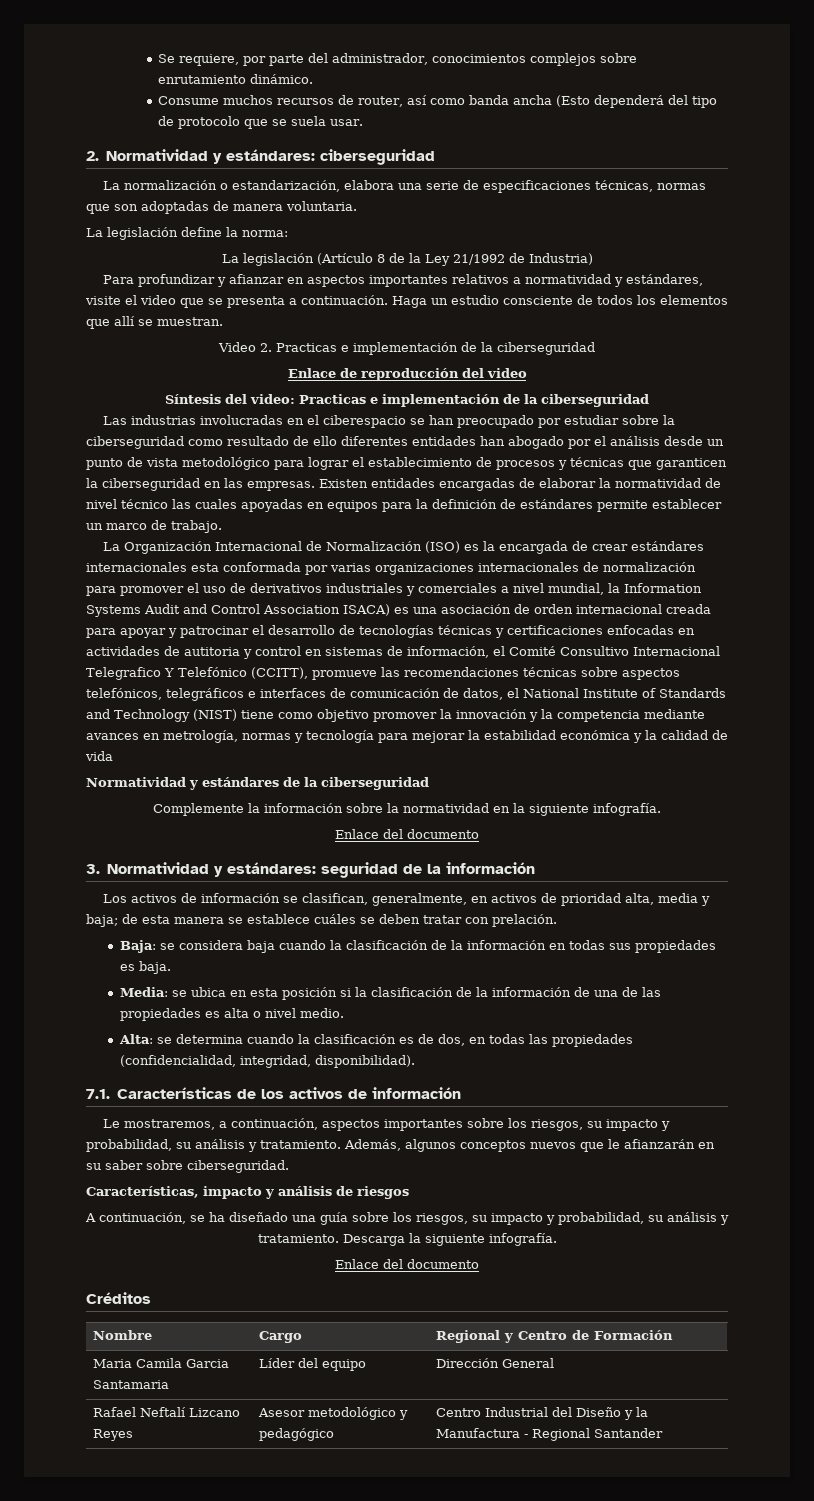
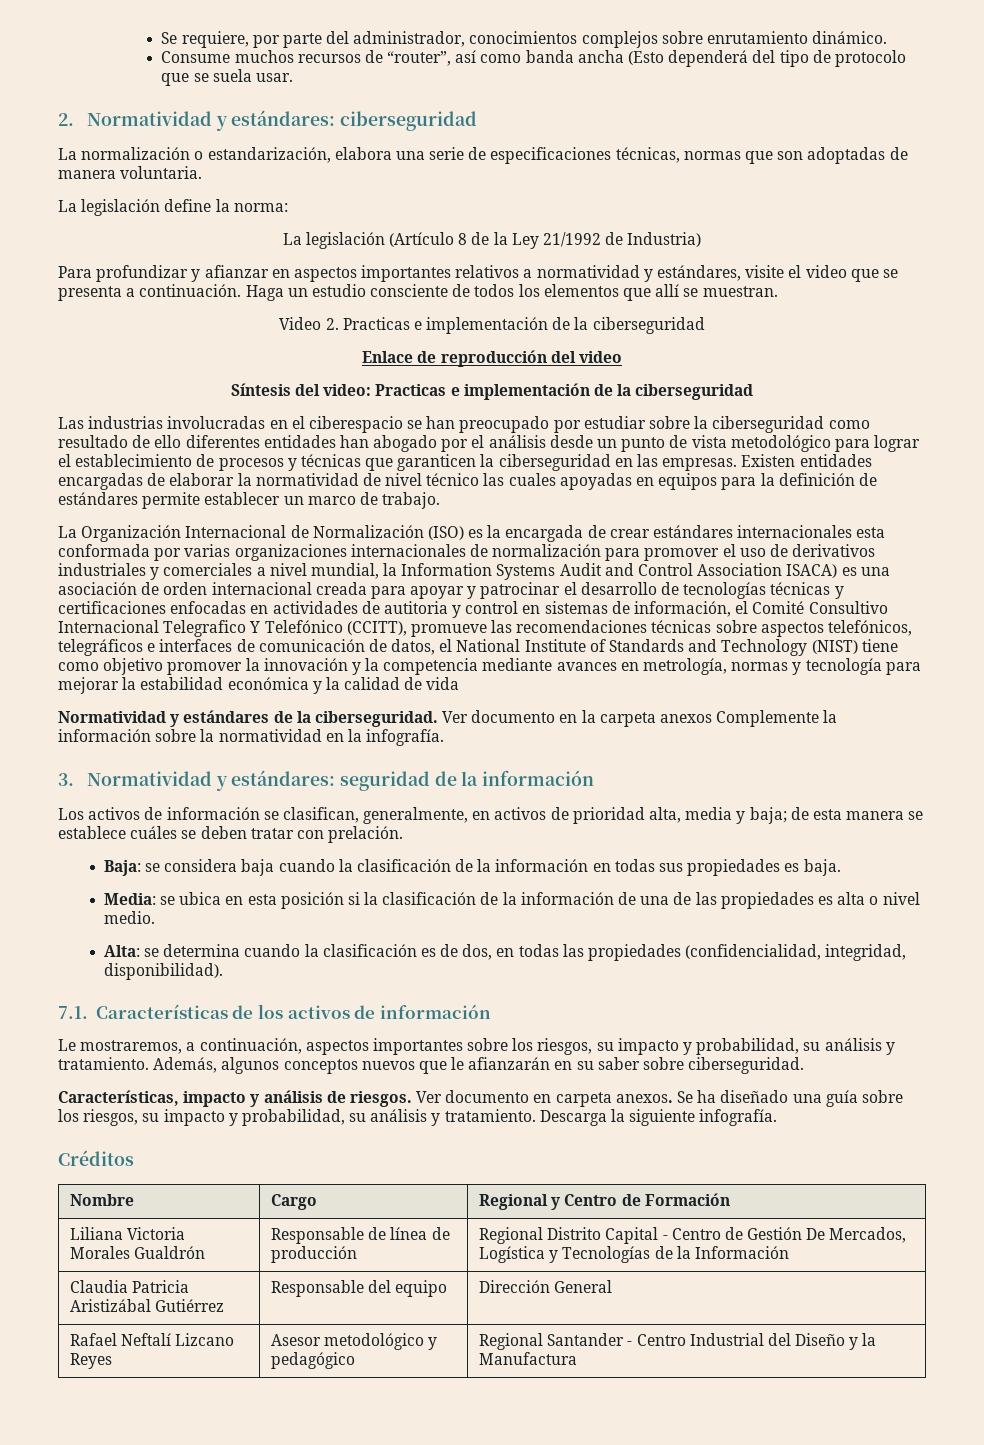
[358,96,404,107] router, -> [387,51,452,66] “router”,
[321,777,429,790] ciberseguridad // -> [314,710,713,727] ciberseguridad. Ver documento en la carpeta anexos
[529,803,661,816] [335,829,479,839] siguiente infografía. // Enlace del documento -> [366,729,445,746] infografía.
[357,1186,409,1199] [85,1212,205,1224] riesgos // A continuación, se -> [349,1090,694,1107] riesgos. Ver documento en carpeta anexos. Se
[335,1259,479,1269] // Enlace del documento -> (778, 1117) none
[92,1358,229,1368] [92,1380,169,1389] [258,1358,295,1368] Maria Camila Garcia Santamaria | Líder -> [69,1227,186,1240] [69,1246,206,1259] [270,1227,450,1244] [270,1246,357,1263] [478,1227,907,1244] [478,1246,789,1263] [69,1280,190,1293] [69,1299,225,1312] [270,1280,364,1297] Liliana Victoria Morales Gualdrón | Responsable de línea de producción | Regional Distrito Capital - Centro de Gestión De Mercados, Logística y Tecnologías de la Información // Claudia Patricia Aristizábal Gutiérrez | Responsable
(334, 1434) none -> [478,1333,633,1350] Regional Santander -
[523,1428,663,1441] - Regional Santander -> (577, 1358) none

